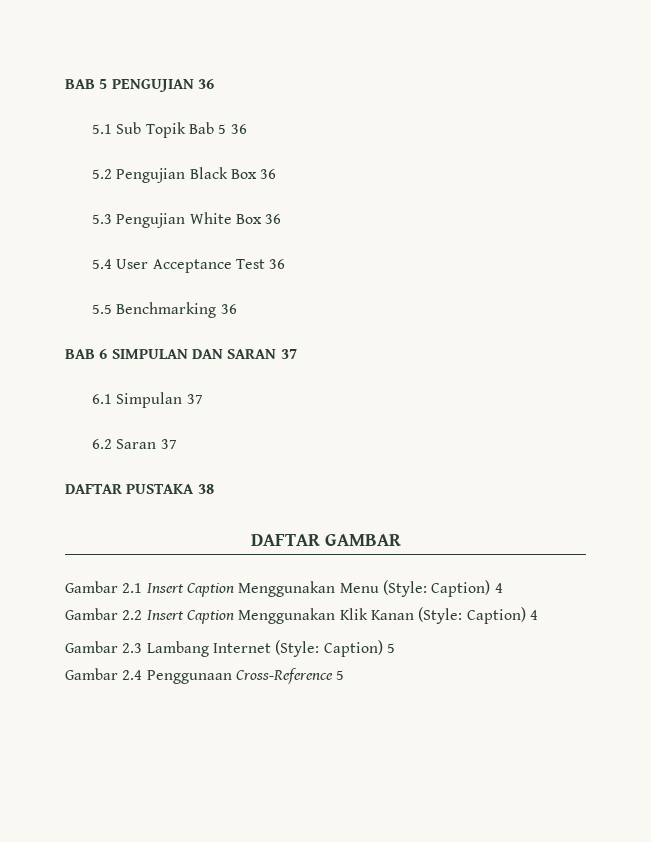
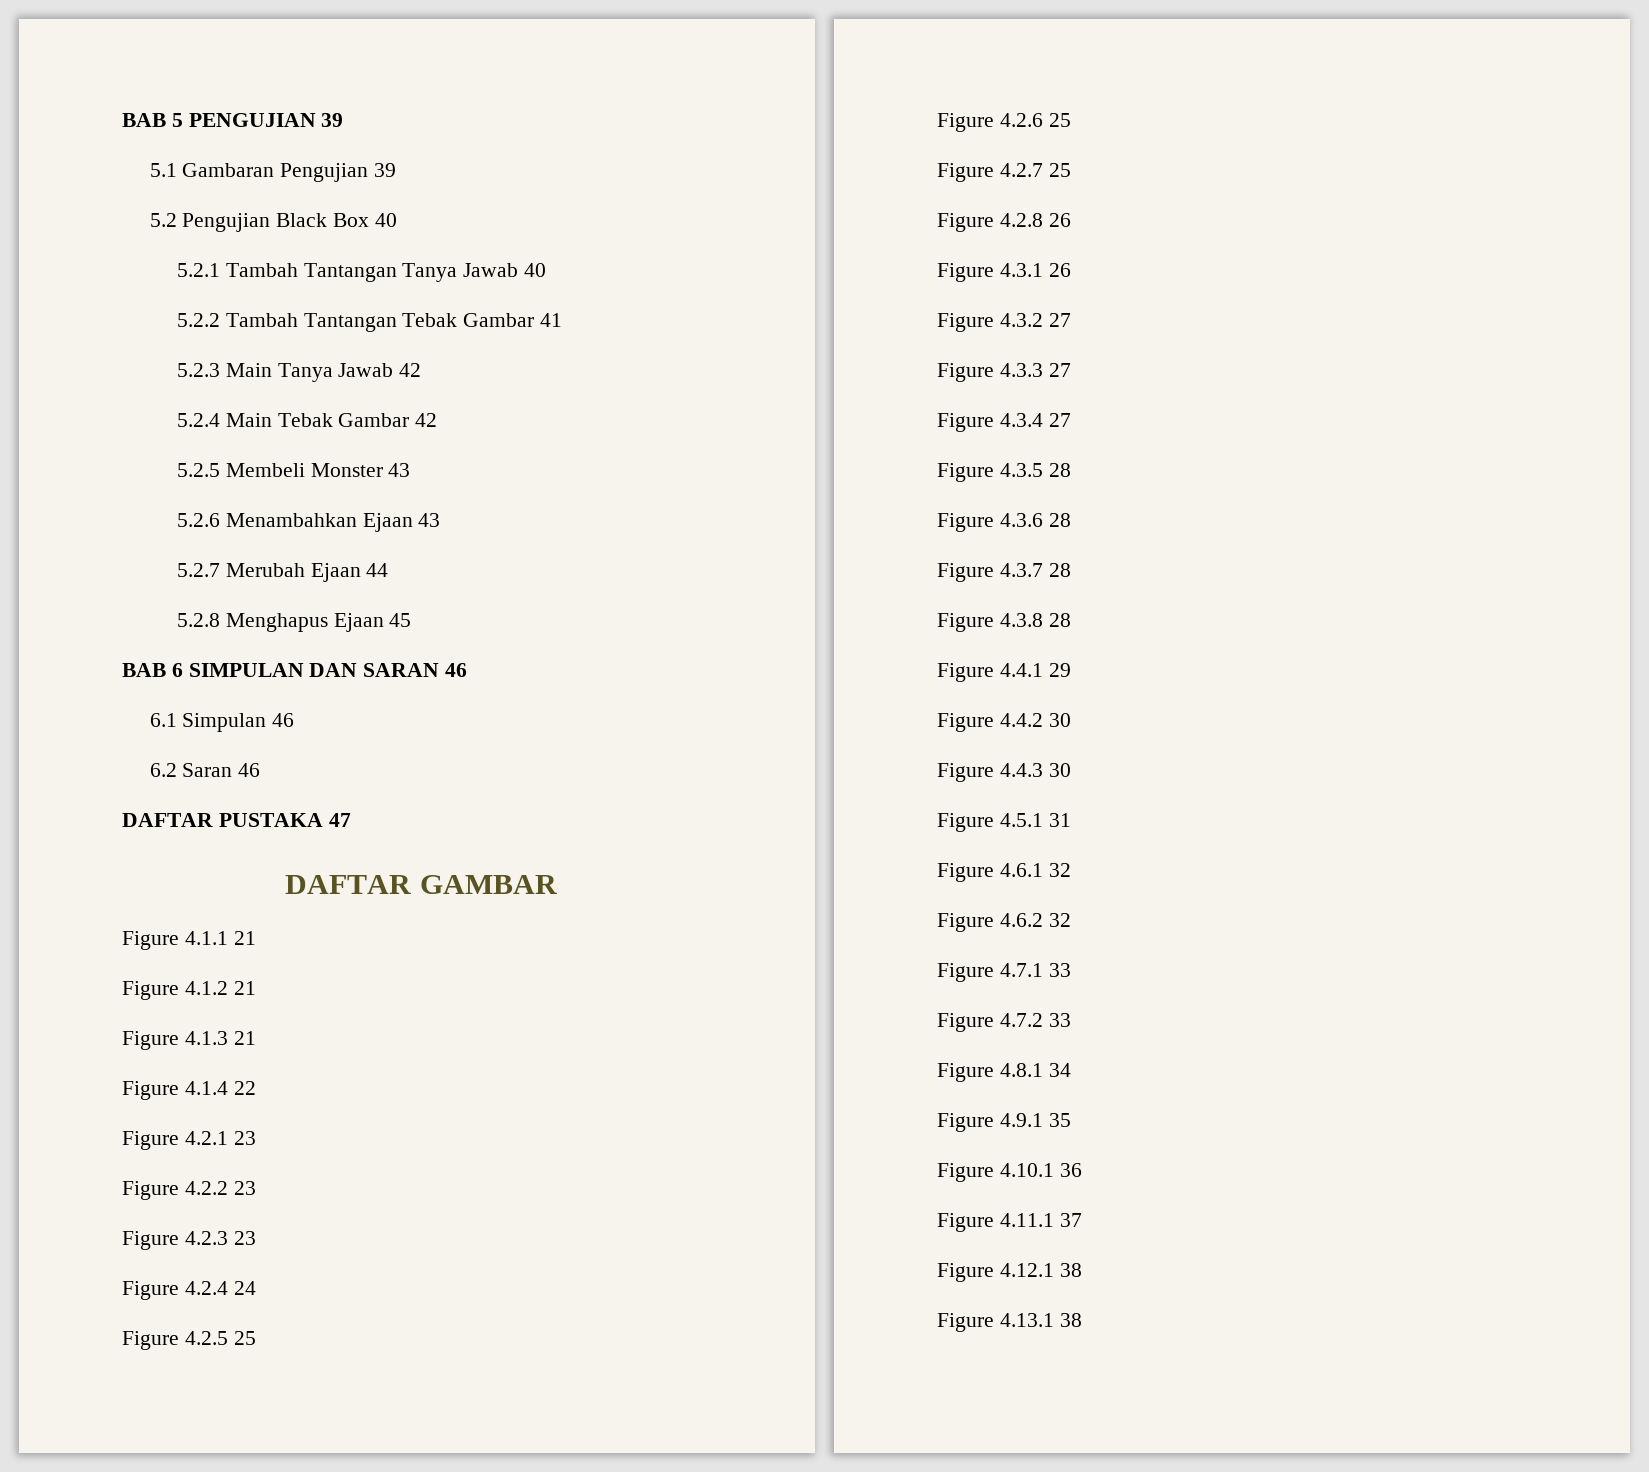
[197,79,214,89] 36 -> [321,113,344,127] 39
[116,122,247,138] Sub Topik Bab 5 36 -> [182,163,396,182] Gambaran Pengujian 39
[260,169,277,179] [91,212,282,228] [91,259,286,273] [91,302,237,318] 36 // 5.3 Pengujian White Box 36 // 5.4 User Acceptance Test 36 // 5.5 Benchmarking 36 -> [374,213,397,227] [177,263,547,282] [177,313,563,332] [177,363,422,382] [177,413,438,427] [177,463,411,477] [177,513,441,532] [177,563,389,582] [177,613,412,632] 40 // 5.2.1 Tambah Tantangan Tanya Jawab 40 // 5.2.2 Tambah Tantangan Tebak Gambar 41 // 5.2.3 Main Tanya Jawab 42 // 5.2.4 Main Tebak Gambar 42 // 5.2.5 Membeli Monster 43 // 5.2.6 Menambahkan Ejaan 43 // 5.2.7 Merubah Ejaan 44 // 5.2.8 Menghapus Ejaan 45
[280,349,297,359] 37 -> [445,663,468,677] 46
[186,394,203,404] 37 -> [272,713,295,727] 46
[160,439,177,449] 37 -> [238,763,261,777] 46
[197,484,214,494] 38 -> [328,813,351,827] 47
[65,580,503,597] [65,607,538,624] [65,640,395,657] [65,668,345,684] Gambar 2.1 Insert Caption Menggunakan Menu (Style: Caption) 4 // Gambar 2.2 Insert Caption Menggunakan Klik Kanan (Style: Caption) 4 // Gambar 2.3 Lambang Internet (Style: Caption) 5 // Gambar 2.4 Penggunaan Cross-Reference 5 -> [122,931,256,950] [122,981,256,1000] [122,1031,256,1050] [122,1081,256,1100] [122,1131,256,1150] [122,1181,256,1200] [122,1231,256,1250] [122,1281,256,1300] [122,1331,256,1350] [937,113,1071,132] [937,163,1071,182] [937,213,1071,232] [937,263,1071,282] [937,313,1071,332] [937,363,1071,382] [937,413,1071,432] [937,463,1071,482] [937,513,1071,532] [937,563,1071,582] [937,613,1071,632] [937,663,1071,682] [937,713,1071,732] [937,763,1071,782] [937,813,1071,832] [937,863,1071,882] [937,913,1071,932] [937,963,1071,982] [937,1013,1071,1032] [937,1063,1071,1082] [937,1113,1071,1132] [937,1163,1082,1182] [937,1213,1082,1232] [937,1263,1082,1282] [937,1313,1082,1332] Figure 4.1.1 21 // Figure 4.1.2 21 // Figure 4.1.3 21 // Figure 4.1.4 22 // Figure 4.2.1 23 // Figure 4.2.2 23 // Figure 4.2.3 23 // Figure 4.2.4 24 // Figure 4.2.5 25 // Figure 4.2.6 25 // Figure 4.2.7 25 // Figure 4.2.8 26 // Figure 4.3.1 26 // Figure 4.3.2 27 // Figure 4.3.3 27 // Figure 4.3.4 27 // Figure 4.3.5 28 // Figure 4.3.6 28 // Figure 4.3.7 28 // Figure 4.3.8 28 // Figure 4.4.1 29 // Figure 4.4.2 30 // Figure 4.4.3 30 // Figure 4.5.1 31 // Figure 4.6.1 32 // Figure 4.6.2 32 // Figure 4.7.1 33 // Figure 4.7.2 33 // Figure 4.8.1 34 // Figure 4.9.1 35 // Figure 4.10.1 36 // Figure 4.11.1 37 // Figure 4.12.1 38 // Figure 4.13.1 38

